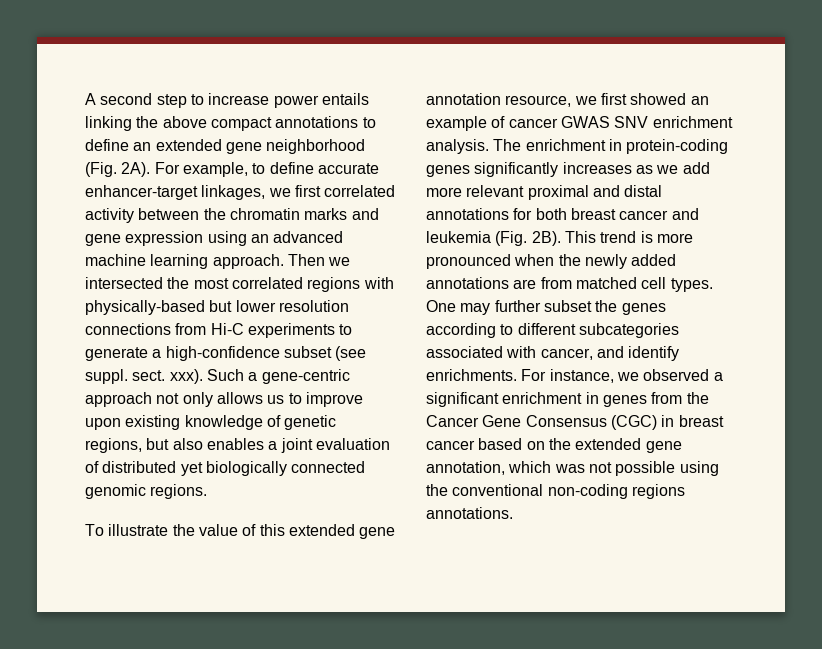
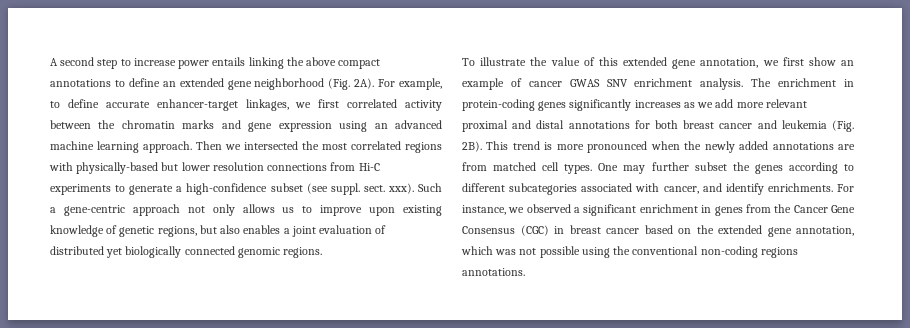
[426,93,687,107] annotation resource, we first showed -> [700,57,836,68] annotation, we first show

